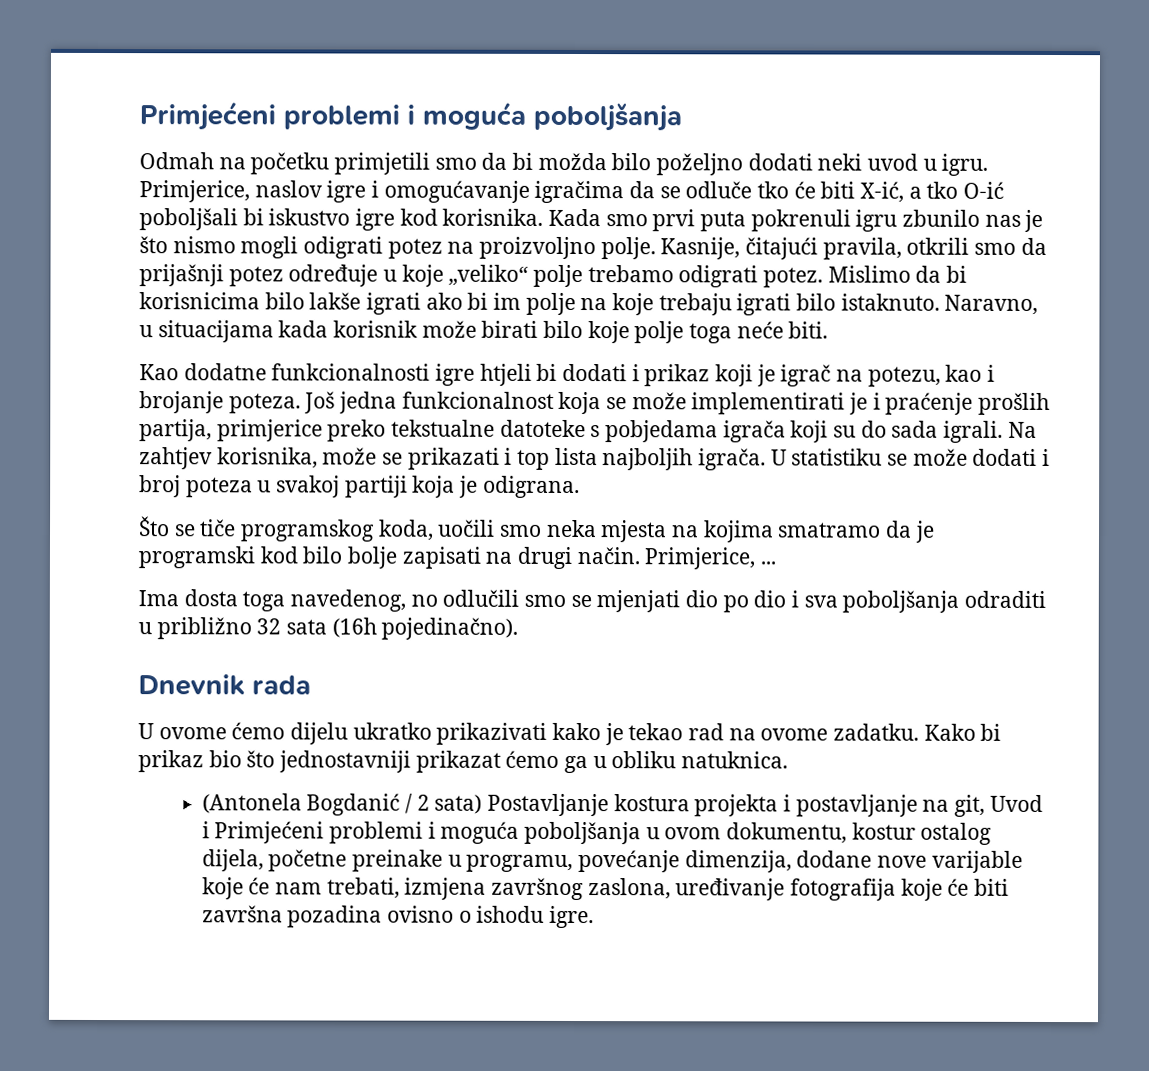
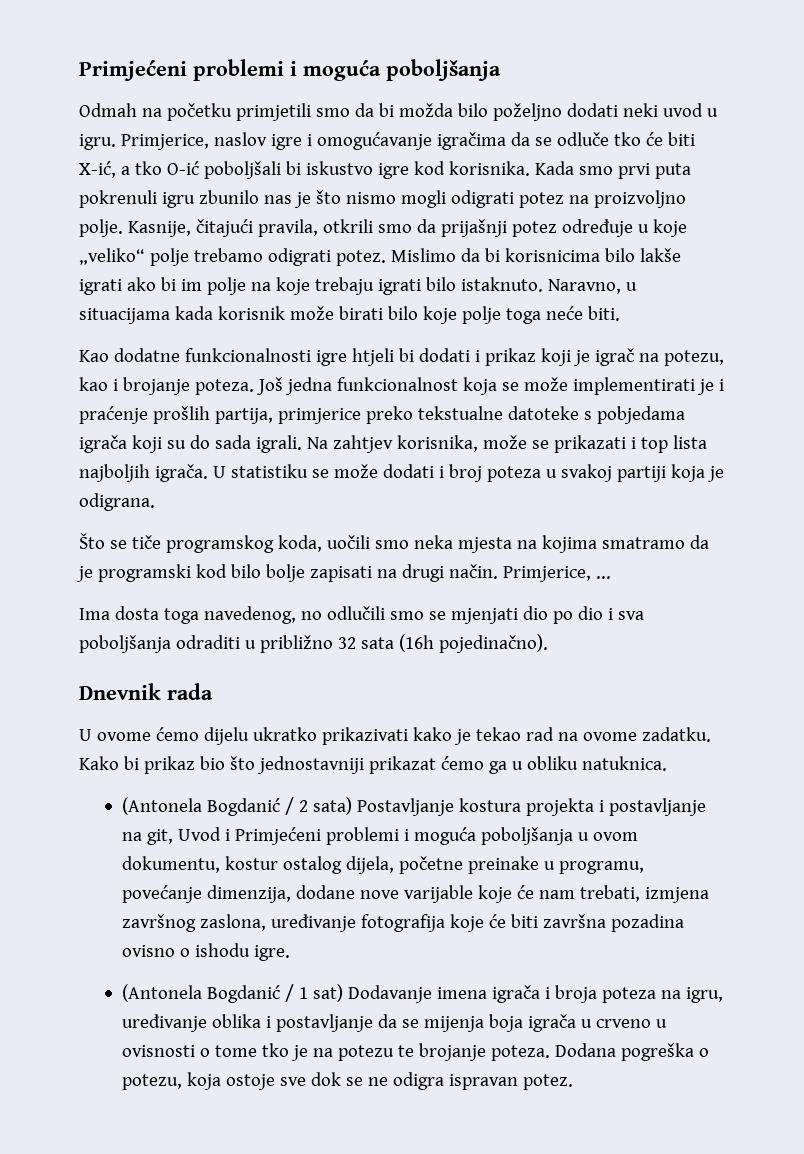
(595, 917) none -> [121,984,723,1003] [121,1014,667,1032] [121,1043,709,1061] [121,1072,573,1090] // (Antonela Bogdanić / 1 sat) Dodavanje imena igrača i broja poteza na igru, uređivanje oblika i postavljanje da se mijenja boja igrača u crveno u ovisnosti o tome tko je na potezu te brojanje poteza. Dodana pogreška o potezu, koja ostoje sve dok se ne odigra ispravan potez.

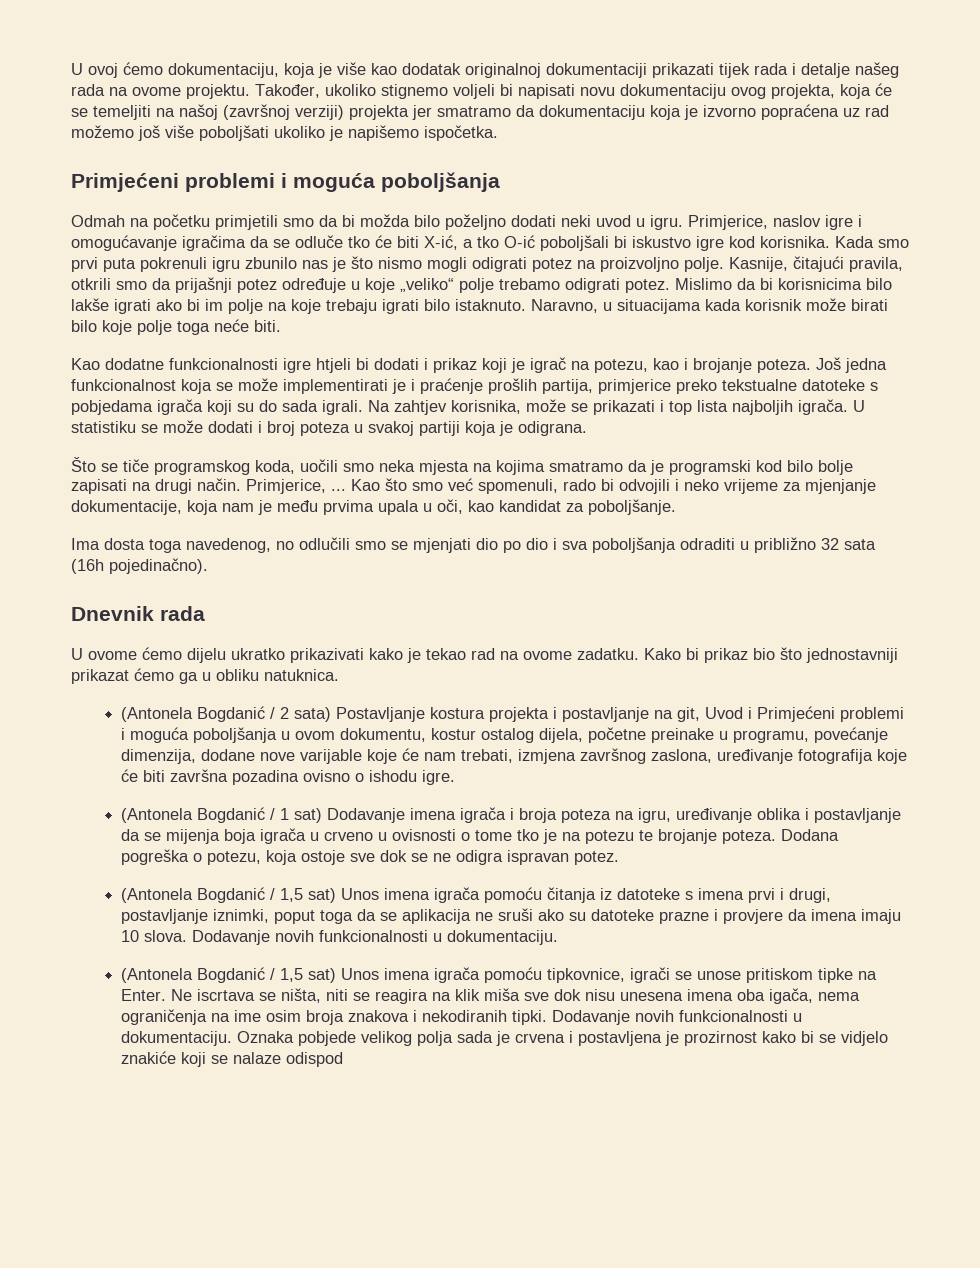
(79, 70) none -> [71,62,899,78] [71,83,892,99] [71,104,889,120] [71,125,498,141] U ovoj ćemo dokumentaciju, koja je više kao dodatak originalnoj dokumentaciji prikazati tijek rada i detalje našeg rada na ovome projektu. Također, ukoliko stignemo voljeli bi napisati novu dokumentaciju ovog projekta, koja će se temeljiti na našoj (završnoj verziji) projekta jer smatramo da dokumentaciju koja je izvorno popraćena uz rad možemo još više poboljšati ukoliko je napišemo ispočetka. //
(611, 577) none -> [351,478,876,494] [71,499,676,515] Kao što smo već spomenuli, rado bi odvojili i neko vrijeme za mjenjanje dokumentacije, koja nam je među prvima upala u oči, kao kandidat za poboljšanje.
(573, 1082) none -> [120,887,831,903] [120,908,901,924] [120,930,558,945] [120,967,877,983] [120,988,860,1004] [120,1009,802,1025] [120,1031,888,1046] [120,1051,343,1067] // (Antonela Bogdanić / 1,5 sat) Unos imena igrača pomoću čitanja iz datoteke s imena prvi i drugi, postavljanje iznimki, poput toga da se aplikacija ne sruši ako su datoteke prazne i provjere da imena imaju 10 slova. Dodavanje novih funkcionalnosti u dokumentaciju. // (Antonela Bogdanić / 1,5 sat) Unos imena igrača pomoću tipkovnice, igrači se unose pritiskom tipke na Enter. Ne iscrtava se ništa, niti se reagira na klik miša sve dok nisu unesena imena oba igača, nema ograničenja na ime osim broja znakova i nekodiranih tipki. Dodavanje novih funkcionalnosti u dokumentaciju. Oznaka pobjede velikog polja sada je crvena i postavljena je prozirnost kako bi se vidjelo znakiće koji se nalaze odispod

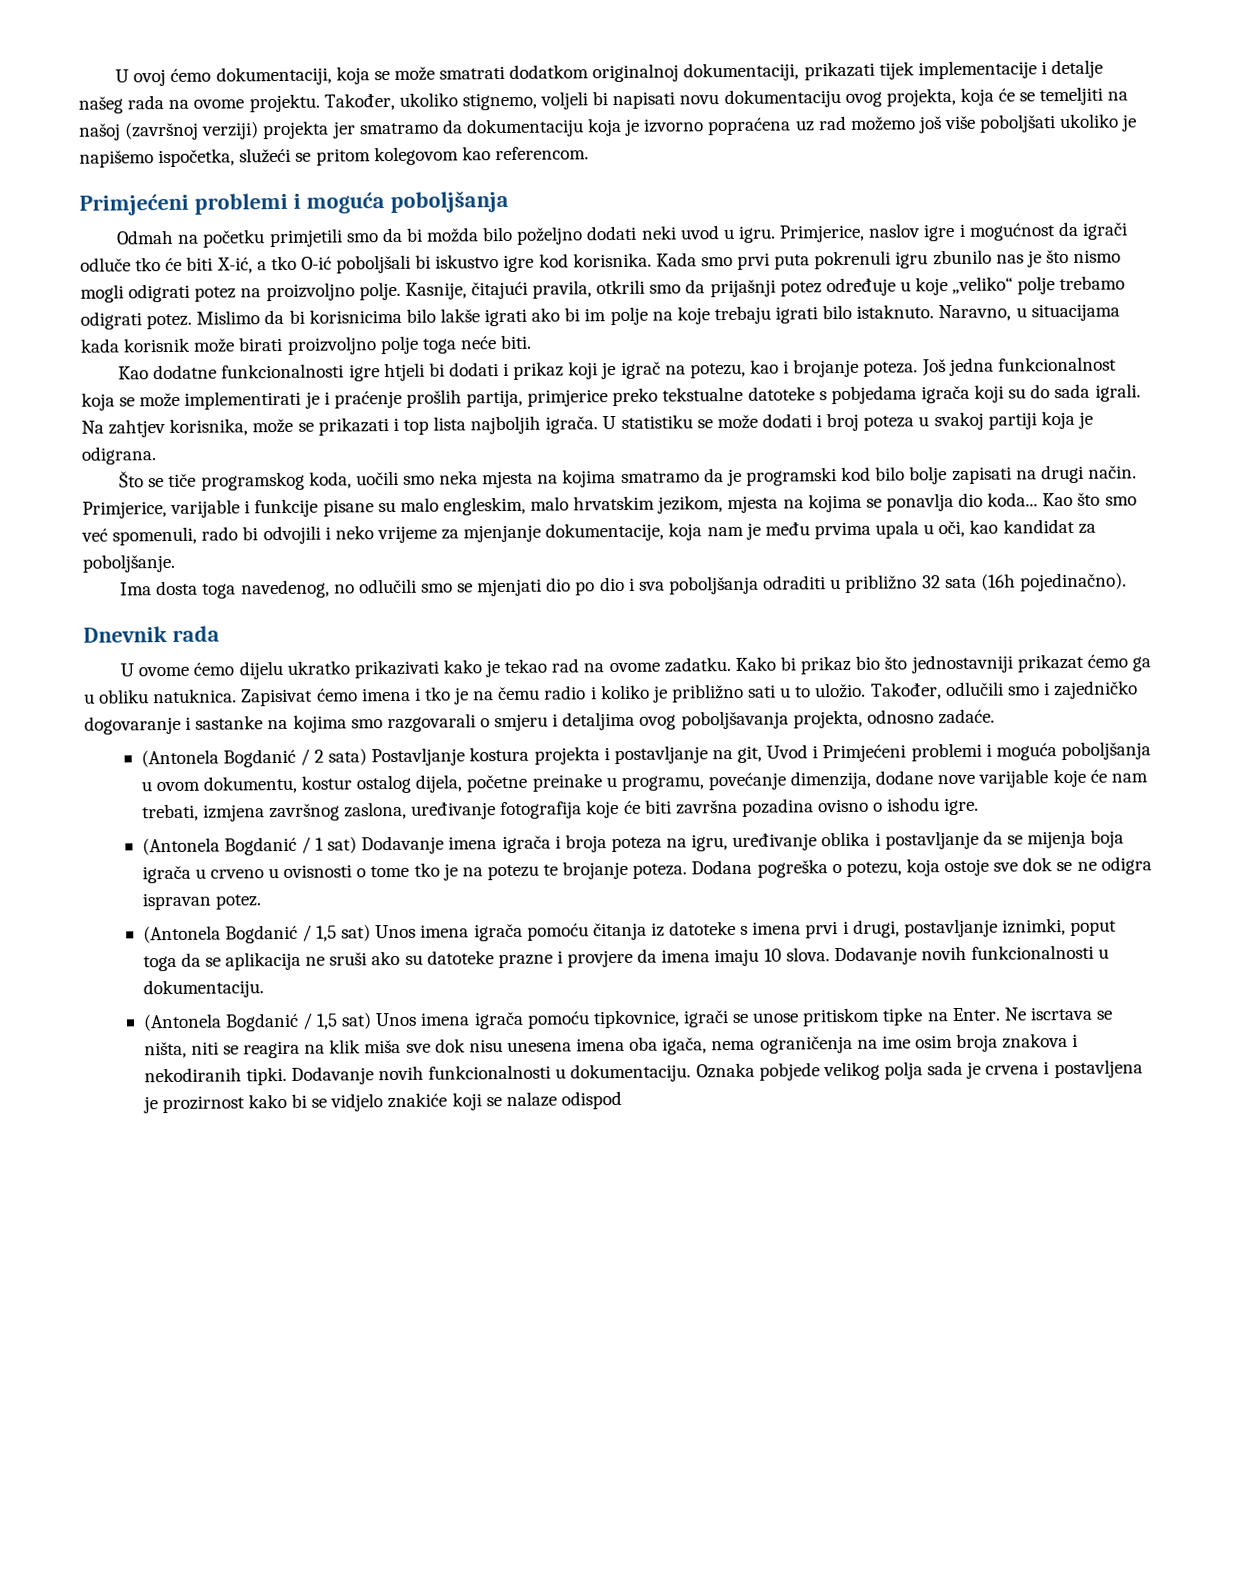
[168,62,647,78] dokumentaciju, koja je više kao dodatak originalnoj dokumentaciji -> [215,62,800,86] dokumentaciji, koja se može smatrati dodatkom originalnoj dokumentaciji,
[754,63,788,75] rada -> [917,60,1037,80] implementacije
[381,84,448,99] stignemo -> [461,92,537,111] stignemo,
[424,125,498,141] ispočetka. -> [158,146,589,168] ispočetka, služeći se pritom kolegovom kao referencom.
[71,235,290,251] omogućavanje igračima da se -> [968,221,1128,241] mogućnost da igrači
[71,320,132,335] bilo koje -> [286,336,377,355] proizvoljno
[331,489,346,491] ... -> [170,492,1039,518] varijable i funkcije pisane su malo engleskim, malo hrvatskim jezikom, mjesta na kojima se ponavlja dio koda...
(339, 675) none -> [241,680,1139,707] [84,708,995,735] Zapisivat ćemo imena i tko je na čemu radio i koliko je približno sati u to uložio. Također, odlučili smo i zajedničko dogovaranje i sastanke na kojima smo razgovarali o smjeru i detaljima ovog poboljšavanja projekta, odnosno zadaće.

